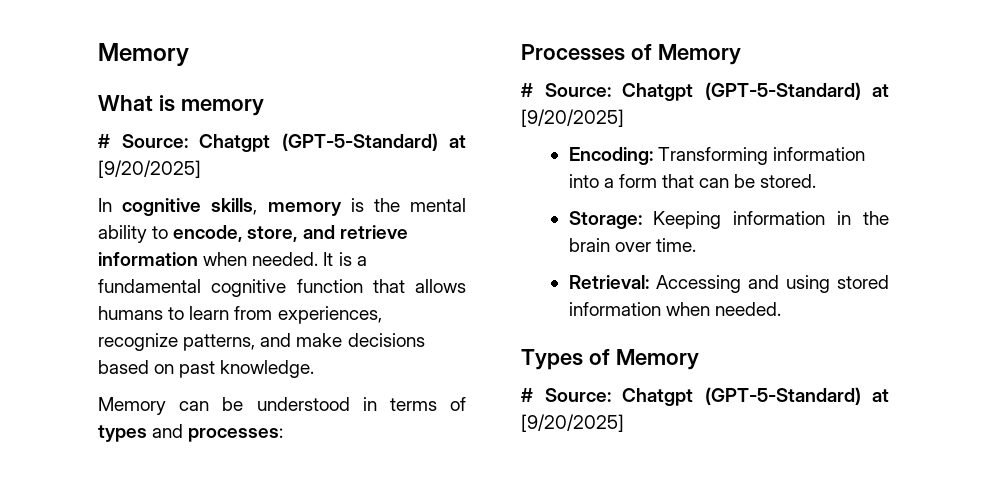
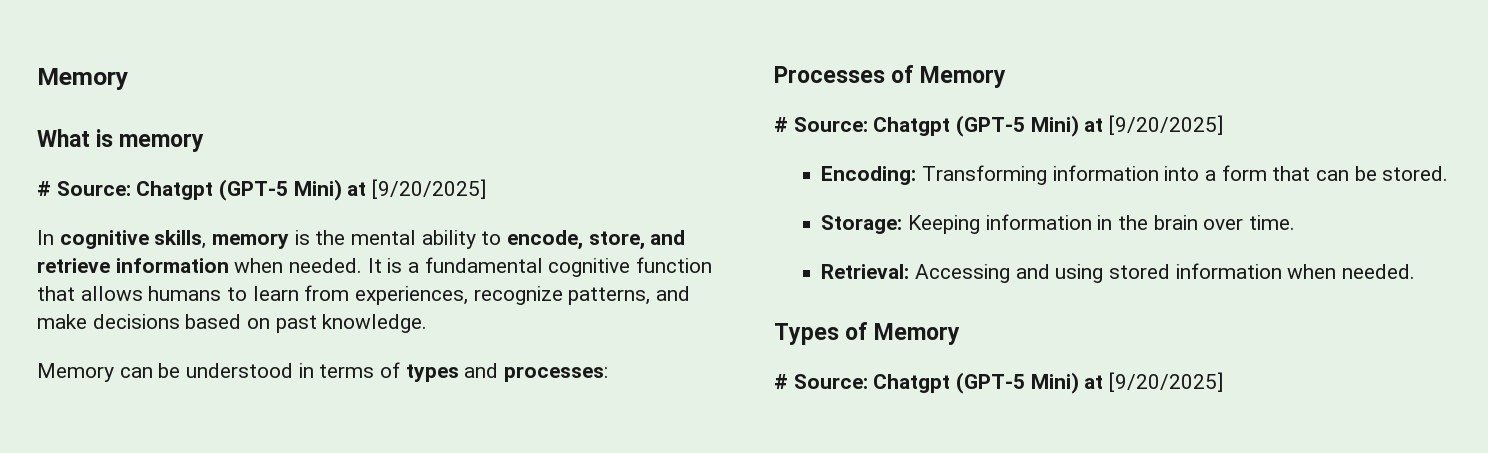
[281,133,438,151] (GPT-5-Standard) -> [219,179,342,201] (GPT‑5 Mini)
[704,82,861,100] (GPT-5-Standard) -> [956,115,1079,137] (GPT‑5 Mini)
[704,387,861,405] (GPT-5-Standard) -> [956,372,1079,394] (GPT‑5 Mini)

